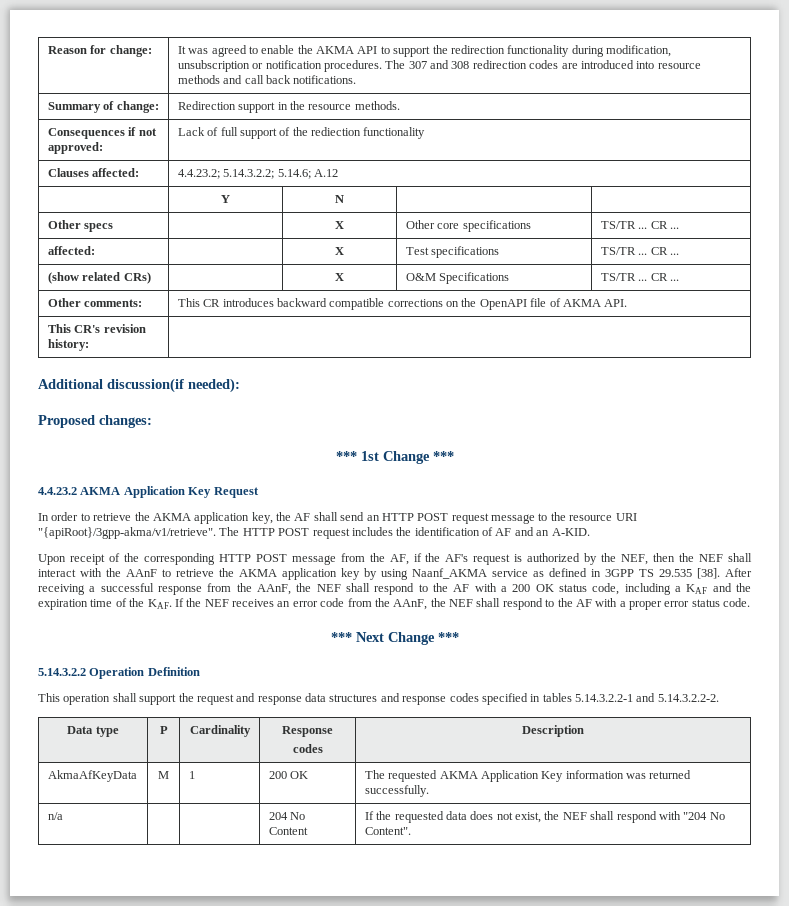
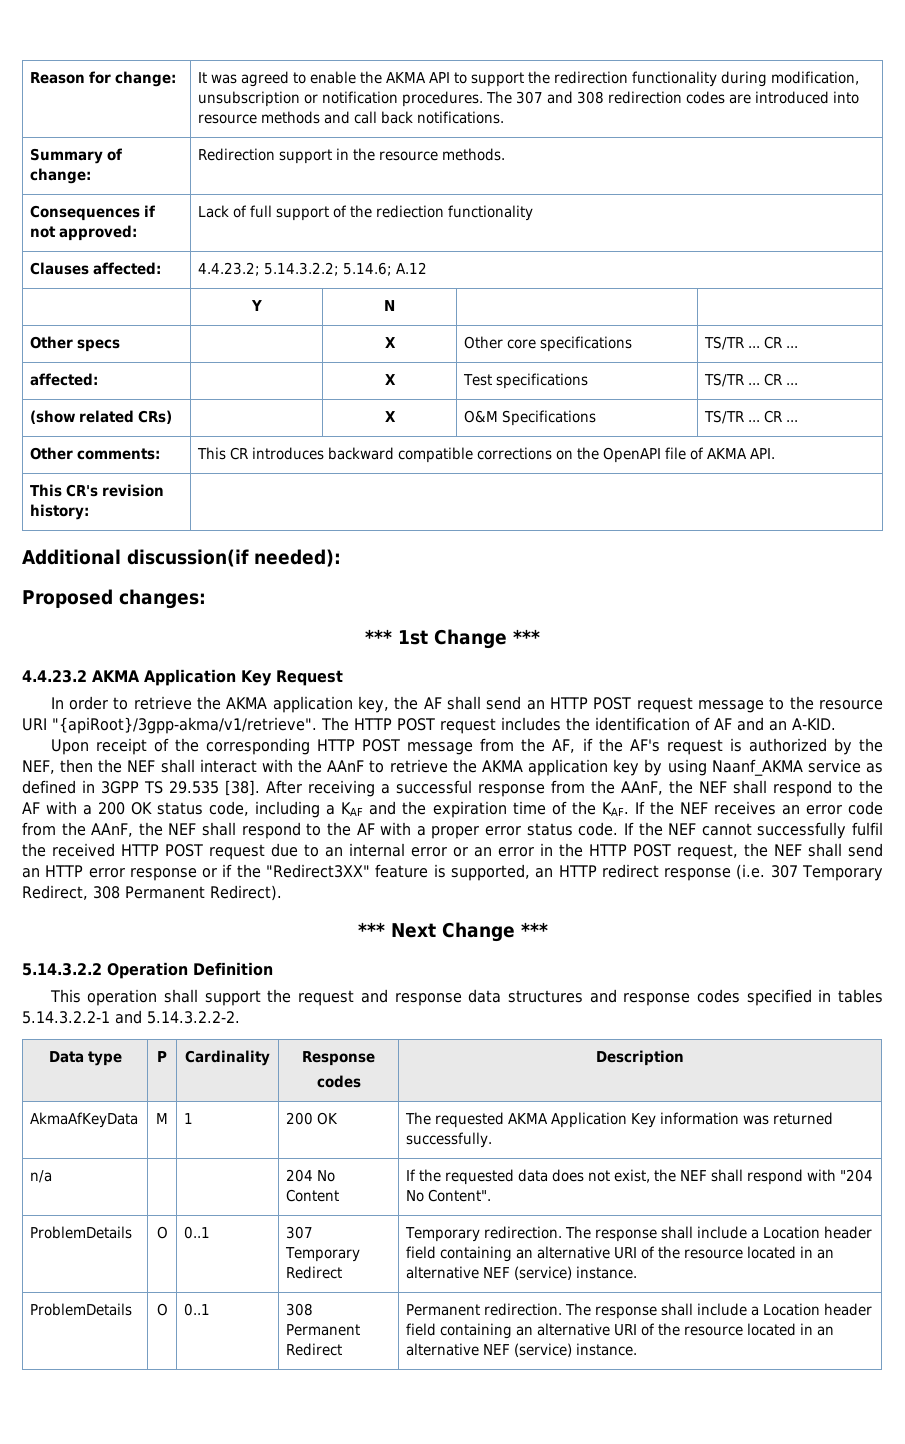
(751, 602) none -> [623,822,883,839] [22,843,883,860] [22,864,884,881] [22,885,282,901] If the NEF cannot successfully fulfil the received HTTP POST request due to an internal error or an error in the HTTP POST request, the NEF shall send an HTTP error response or if the "Redirect3XX" feature is supported, an HTTP redirect response (i.e. 307 Temporary Redirect, 308 Permanent Redirect).
(411, 831) none -> [30,1226,133,1239] [156,1226,168,1239] [184,1226,211,1239] [286,1226,314,1239] [285,1247,361,1262] [286,1266,343,1279] [405,1226,873,1242] [406,1246,835,1262] [406,1266,638,1280] [30,1303,133,1316] [156,1303,168,1316] [184,1303,211,1316] [286,1303,314,1316] [286,1324,361,1336] [286,1343,343,1356] [406,1303,873,1319] [406,1323,835,1339] [406,1343,638,1357] // ProblemDetails | O | 0..1 | 307 Temporary Redirect | Temporary redirection. The response shall include a Location header field containing an alternative URI of the resource located in an alternative NEF (service) instance. // ProblemDetails | O | 0..1 | 308 Permanent Redirect | Permanent redirection. The response shall include a Location header field containing an alternative URI of the resource located in an alternative NEF (service) instance.

